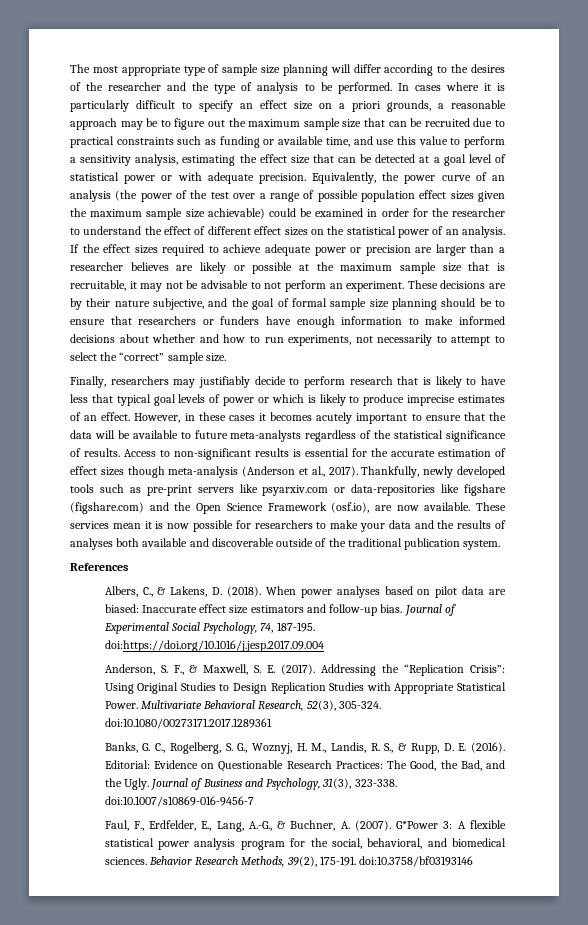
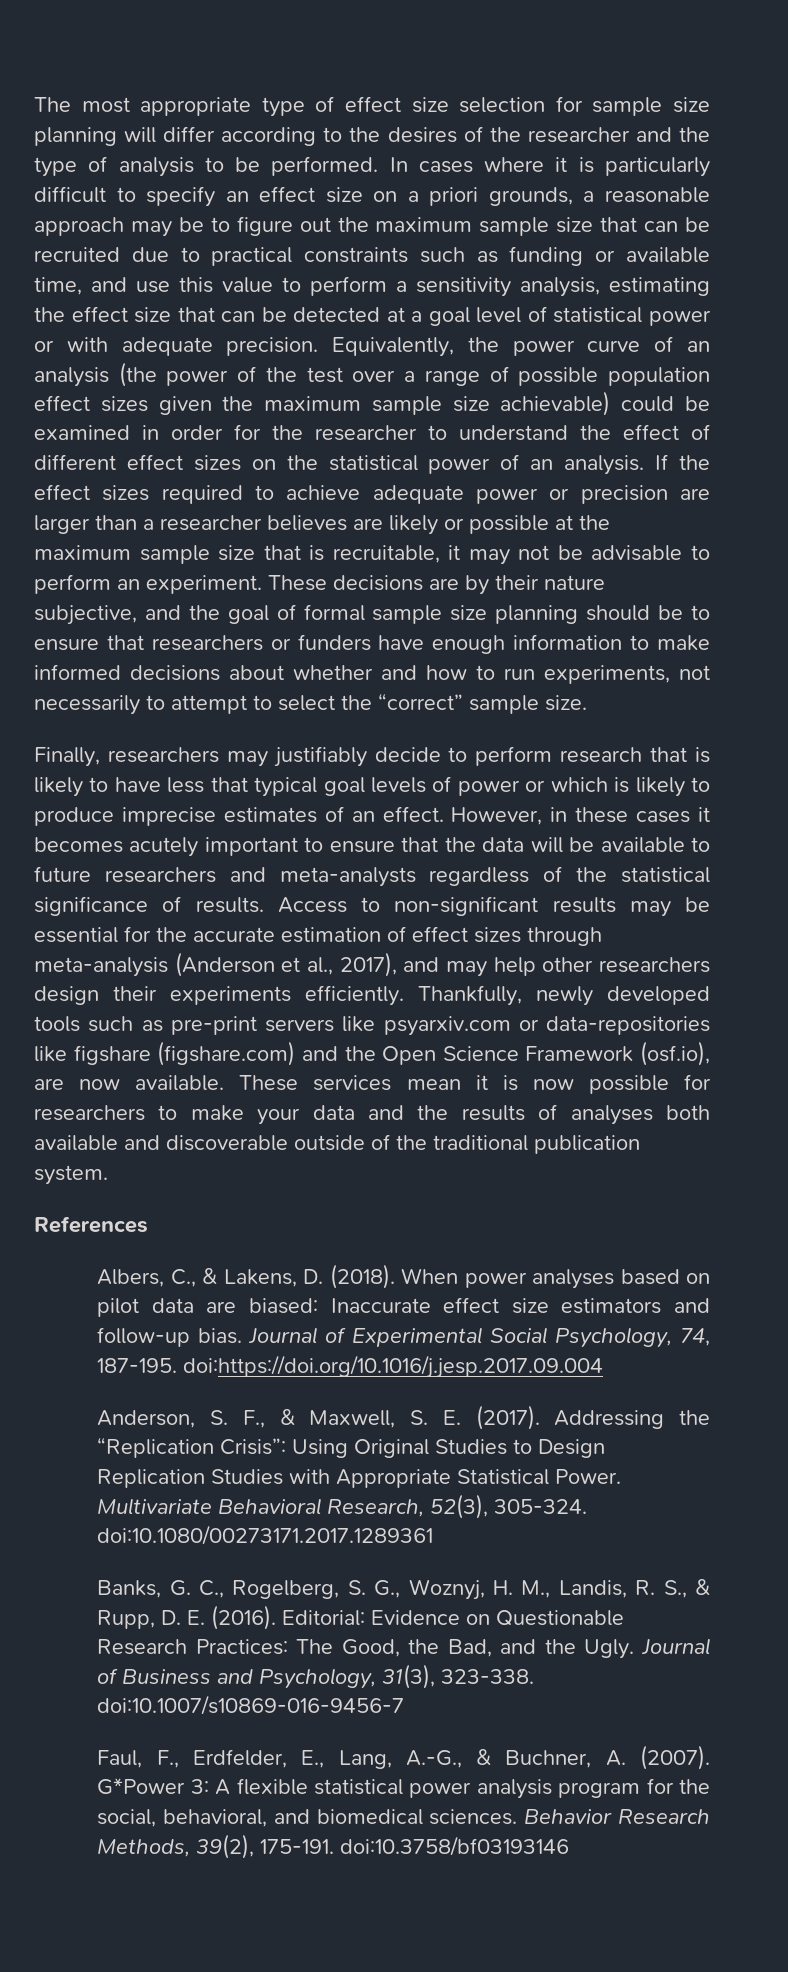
(220, 68) none -> [345,96,583,113] effect size selection for
[264,282,282,289] not -> (710, 552) none
(228, 434) none -> [104,867,266,883] researchers and
[293,449,301,457] is -> [629,897,710,917] may be
[127,466,165,478] though -> [527,927,602,946] through
[328,466,358,477] 2017). -> [339,952,711,977] [34,985,404,1006] 2017), and may help other researchers design their experiments efficiently.

